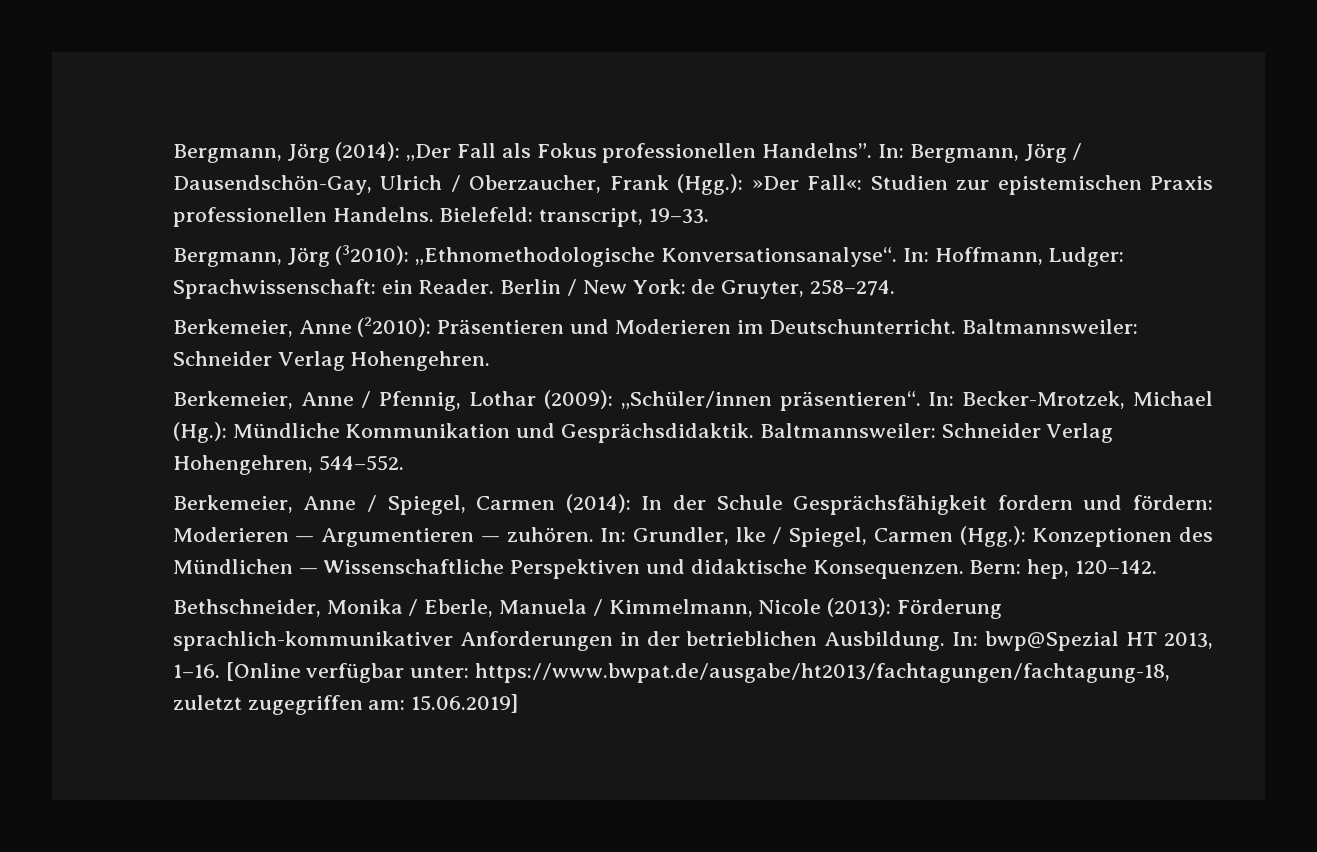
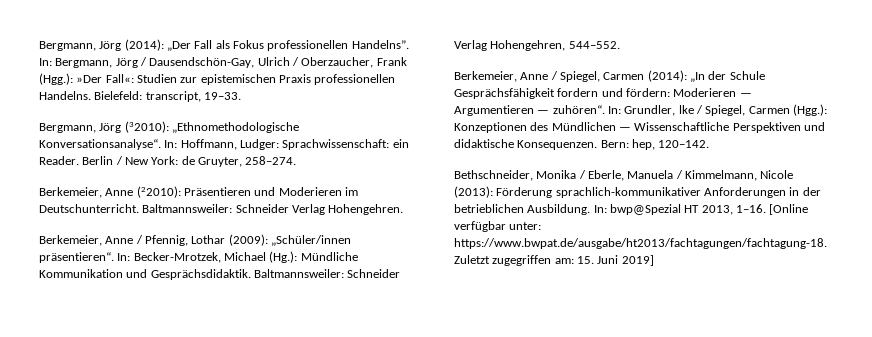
[641,496,663,510] In -> [690,72,706,82] „In
[506,527,594,542] zuhören. -> [552,105,605,114] zuhören“.
[474,663,1170,683] [172,694,519,715] https://www.bwpat.de/ausgabe/ht2013/fachtagungen/fachtagung-18, zuletzt zugegriffen am: 15.06.2019] -> [453,238,827,249] [453,255,654,266] https://www.bwpat.de/ausgabe/ht2013/fachtagungen/fachtagung-18. Zuletzt zugegriffen am: 15. Juni 2019]

